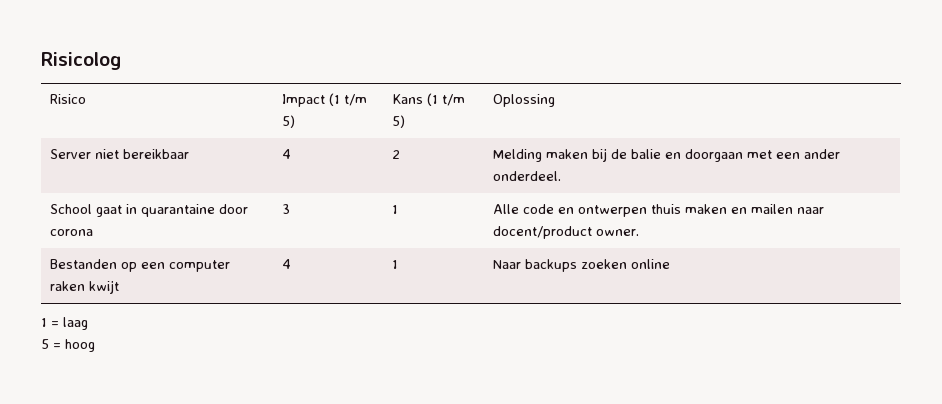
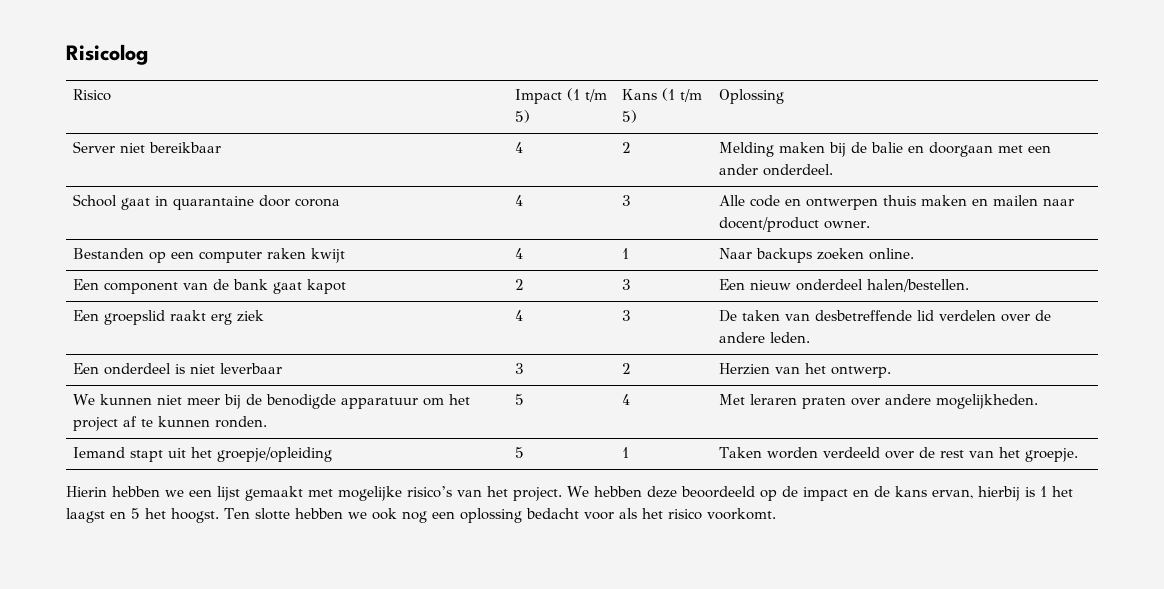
[282,204,291,214] [392,205,399,214] | 3 | 1 -> [515,195,524,206] [622,195,632,206] | 4 | 3
[631,259,671,269] [41,317,88,330] [41,339,95,352] online // 1 = laag // 5 = hoog -> [869,248,915,260] [73,279,347,294] [515,279,525,290] [622,279,632,290] [719,279,970,292] [73,310,265,325] [515,310,524,321] [622,310,632,321] [719,310,1052,322] [719,332,811,343] [73,363,283,375] [515,363,525,374] [622,363,632,374] [719,363,892,378] [73,394,471,409] [73,416,268,431] [515,394,525,405] [622,394,631,405] [719,394,1039,409] [73,447,333,462] [515,447,525,458] [622,447,630,458] [719,447,1079,462] [66,486,1073,501] [66,508,776,523] online. // Een component van de bank gaat kapot | 2 | 3 | Een nieuw onderdeel halen/bestellen. // Een groepslid raakt erg ziek | 4 | 3 | De taken van desbetreffende lid verdelen over de andere leden. // Een onderdeel is niet leverbaar | 3 | 2 | Herzien van het ontwerp. // We kunnen niet meer bij de benodigde apparatuur om het project af te kunnen ronden. | 5 | 4 | Met leraren praten over andere mogelijkheden. // Iemand stapt uit het groepje/opleiding | 5 | 1 | Taken worden verdeeld over de rest van het groepje. // Hierin hebben we een lijst gemaakt met mogelijke risico’s van het project. We hebben deze beoordeeld op de impact en de kans ervan, hierbij is 1 het laagst en 5 het hoogst. Ten slotte hebben we ook nog een oplossing bedacht voor als het risico voorkomt.

